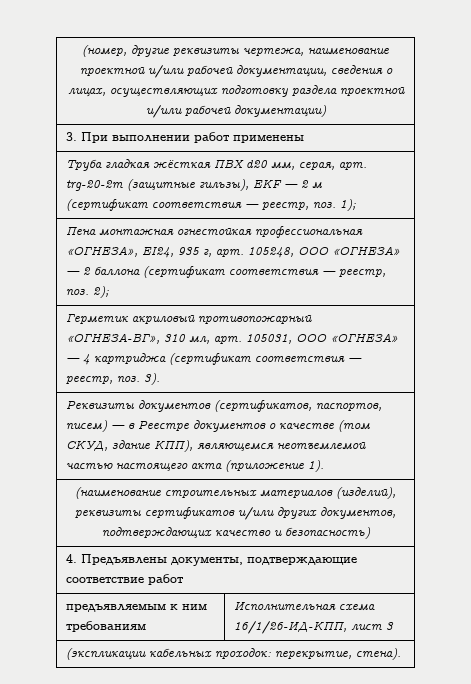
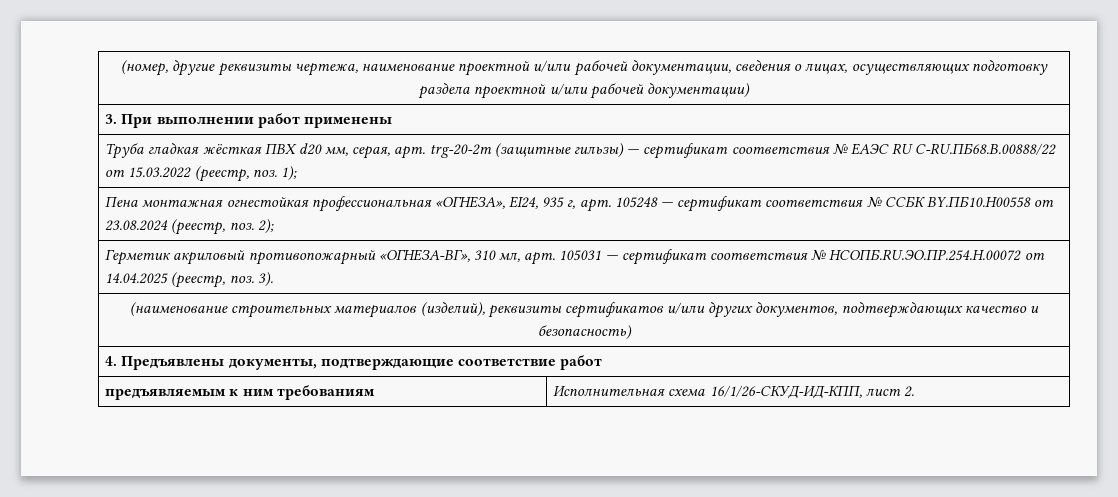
[198,179,323,191] [65,199,309,211] гильзы), EKF — 2 м (сертификат соответствия — реестр, -> [573,143,1057,159] [105,166,249,182] гильзы) — сертификат соответствия № ЕАЭС RU C-RU.ПБ68.В.00888/22 от 15.03.2022 (реестр,
[247,246,400,258] [65,266,386,278] 105248, ООО «ОГНЕЗА» — 2 баллона (сертификат соответствия — реестр, -> [614,196,1055,212] [105,219,226,235] 105248 — сертификат соответствия № ССБК BY.ПБ10.Н00558 от 23.08.2024 (реестр,
[245,333,398,344] [65,353,362,365] [65,373,160,385] [65,400,382,412] [65,420,371,432] [65,440,366,452] [65,460,324,472] 105031, ООО «ОГНЕЗА» — 4 картриджа (сертификат соответствия — реестр, поз. 3). // Реквизиты документов (сертификатов, паспортов, писем) — в Реестре документов о качестве (том СКУД, здание КПП), являющемся неотъемлемой частью настоящего акта (приложение 1). -> [559,249,1045,265] [105,272,273,288] 105031 — сертификат соответствия № НСОПБ.RU.ЭО.ПР.254.Н.00072 от 14.04.2025 (реестр, поз. 3).
[233,621,394,634] [65,648,401,660] 16/1/26-ИД-КПП, лист 3 // (экспликации кабельных проходок: перекрытие, стена). -> [709,385,914,399] 16/1/26-СКУД-ИД-КПП, лист 2.

